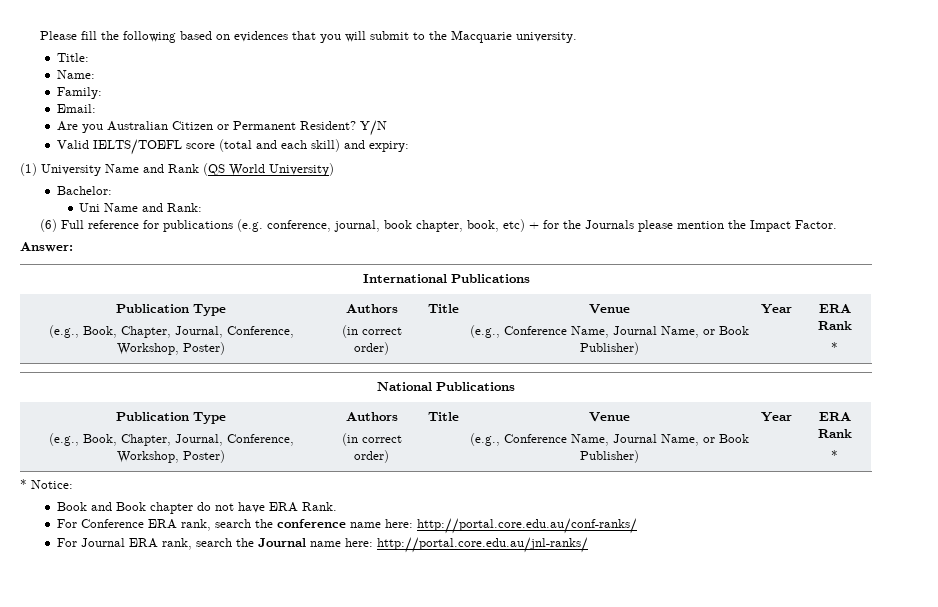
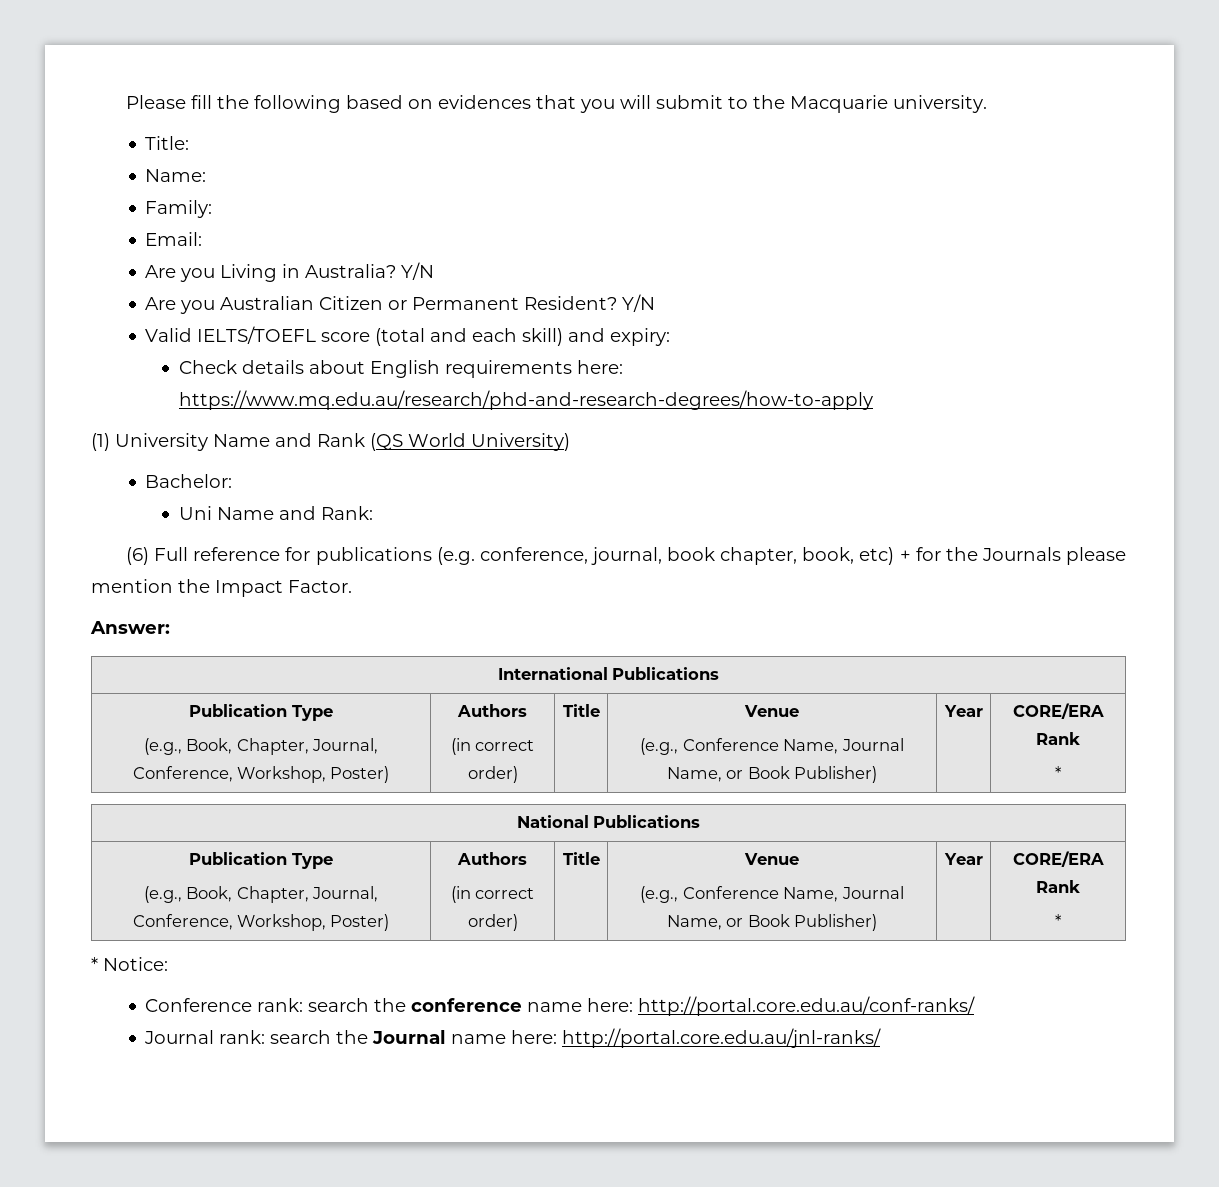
(96, 108) none -> [145,262,435,282] // Are you Living in Australia? Y/N
(409, 146) none -> [179,360,624,378] [179,390,874,410] // Check details about English requirements here: https://www.mq.edu.au/research/phd-and-research-degrees/how-to-apply
[818,304,851,313] ERA -> [1012,703,1104,719] CORE/ERA
[818,412,851,421] ERA -> [1012,851,1104,867] CORE/ERA
[56,502,337,514] [56,519,211,531] Book and Book chapter do not have ERA Rank. // For Conference ERA rank, -> [145,998,304,1012] Conference rank:
[56,538,192,550] For Journal ERA rank, -> [144,1030,266,1044] Journal rank:

